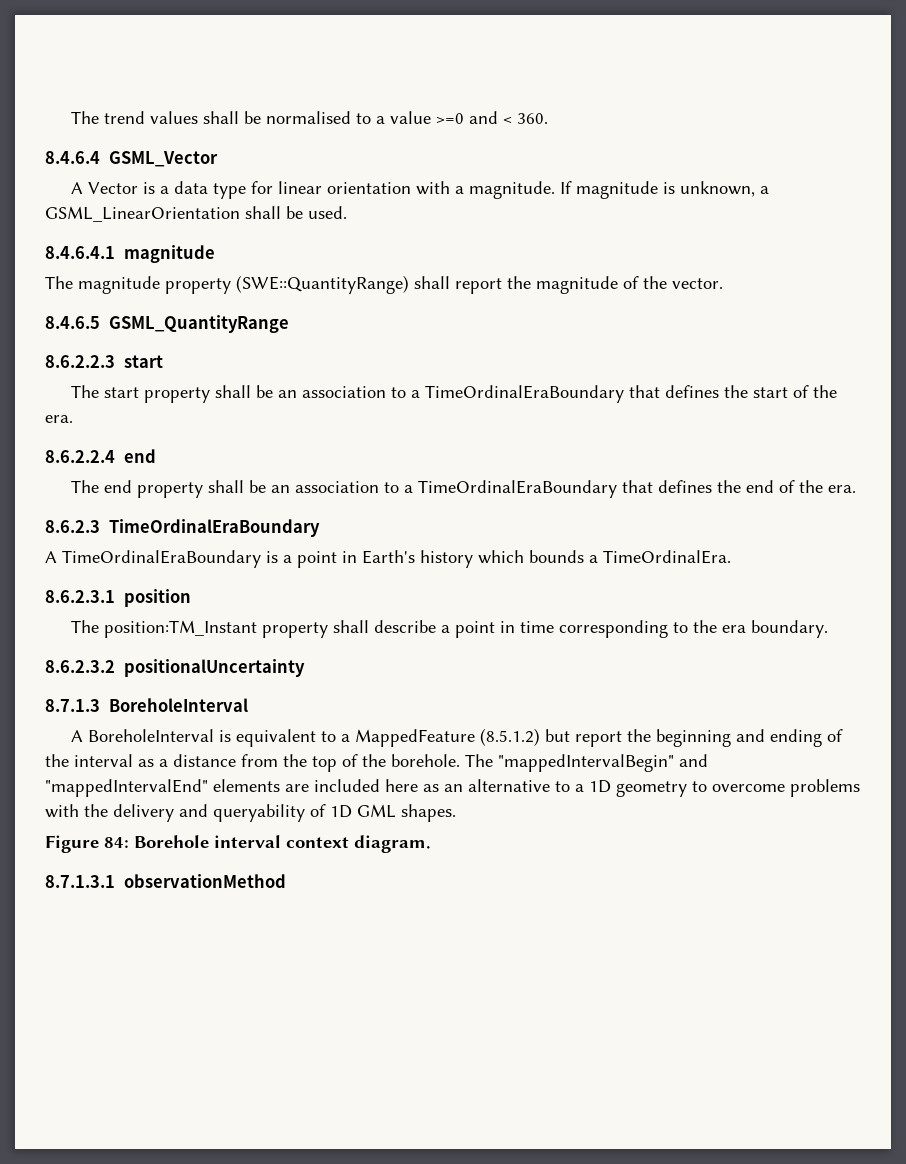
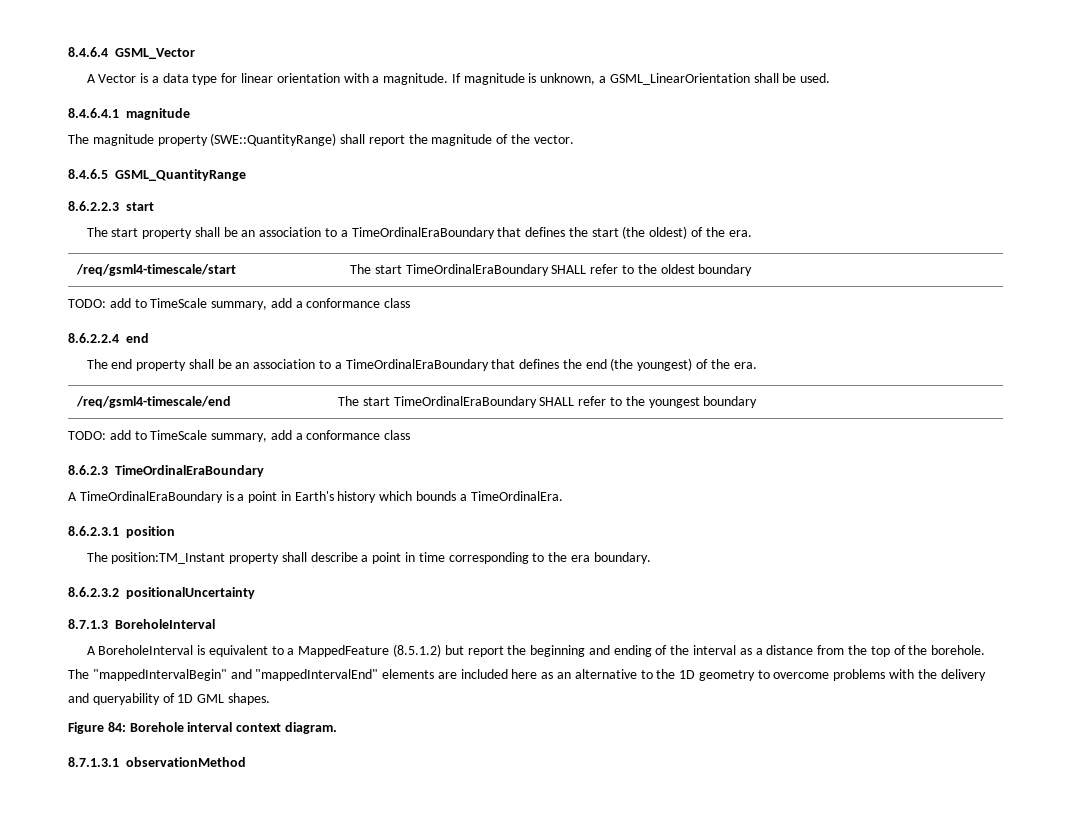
[71,111,549,124] The trend values shall be normalised to a value >=0 and < 360. // -> (68, 52) none
[793,385,838,398] [45,415,73,423] of the era. -> [622,226,752,239] [76,264,237,276] [350,264,753,276] [68,298,411,310] (the oldest) of the era. // /req/gsml4-timescale/start | The start TimeOrdinalEraBoundary SHALL refer to the oldest boundary // TODO: add to TimeScale summary, add a conformance class
[779,480,857,493] of the era. -> [610,358,757,371] [76,396,232,408] [338,396,758,408] [68,430,411,442] (the youngest) of the era. // /req/gsml4-timescale/end | The start TimeOrdinalEraBoundary SHALL refer to the youngest boundary // TODO: add to TimeScale summary, add a conformance class
[575,784,584,792] a -> [656,669,676,679] the

